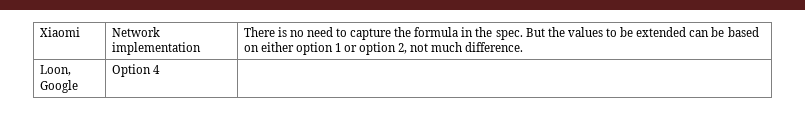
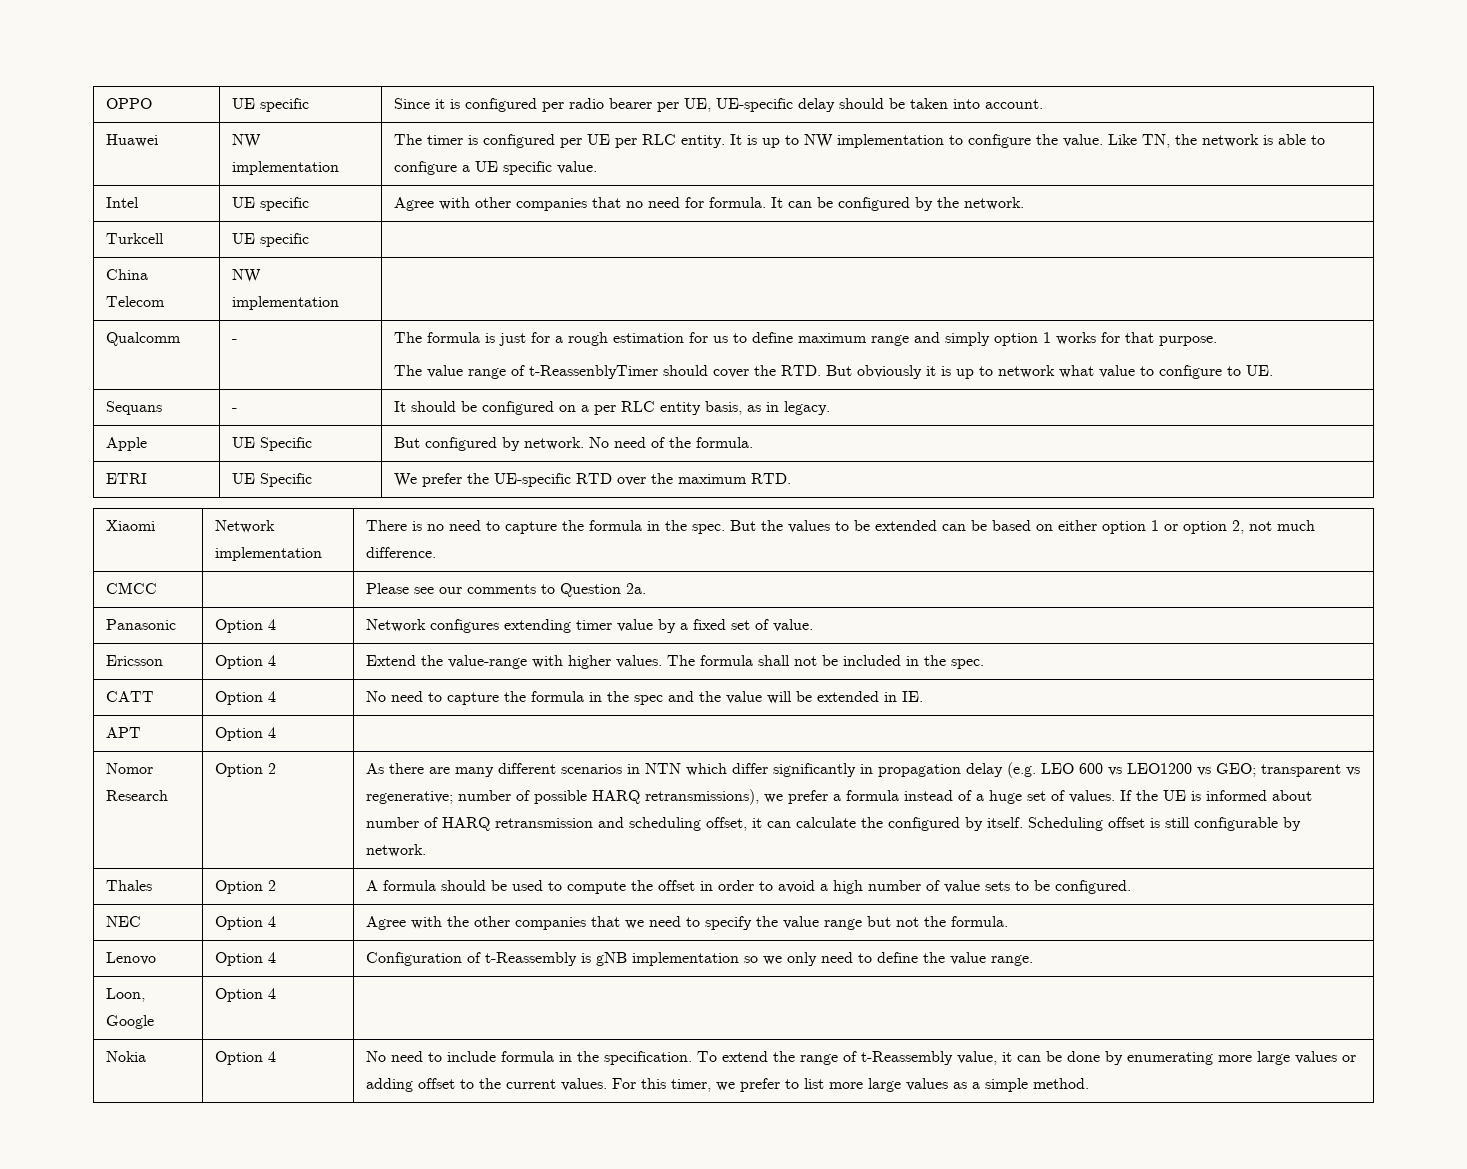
(39, 32) none -> [106,98,153,109] [232,98,310,112] [394,98,1044,112] [106,134,159,147] [232,134,262,148] [232,161,340,175] [394,134,1326,148] [394,161,598,175] [106,197,140,208] [232,197,310,211] [394,197,1025,211] [106,233,165,244] [232,233,310,247] [106,269,149,280] [106,296,166,307] [232,269,262,283] [232,296,340,310] [106,332,182,346] [232,339,238,343] [394,332,1218,346] [394,365,1274,379] [106,401,163,415] [232,408,238,412] [394,401,831,415] [106,437,148,451] [232,437,313,451] [394,437,754,451] [106,473,148,484] [232,473,313,487] [394,473,792,487] OPPO | UE specific | Since it is configured per radio bearer per UE, UE-specific delay should be taken into account. // Huawei | NW implementation | The timer is configured per UE per RLC entity. It is up to NW implementation to configure the value. Like TN, the network is able to configure a UE specific value. // Intel | UE specific | Agree with other companies that no need for formula. It can be configured by the network. // Turkcell | UE specific | // China Telecom | NW implementation | // Qualcomm | - | The formula is just for a rough estimation for us to define maximum range and simply option 1 works for that purpose. // The value range of t-ReassenblyTimer should cover the RTD. But obviously it is up to network what value to configure to UE. // Sequans | - | It should be configured on a per RLC entity basis, as in legacy. // Apple | UE Specific | But configured by network. No need of the formula. // ETRI | UE Specific | We prefer the UE-specific RTD over the maximum RTD. //
[39,65,71,76] [39,80,78,93] [111,64,160,77] Loon, Google | Option 4 | -> [106,582,158,594] [366,583,647,597] [106,619,177,630] [215,619,277,633] [366,619,814,633] [106,655,164,666] [215,655,277,669] [366,655,985,669] [106,691,155,702] [215,691,277,705] [366,691,924,705] [106,727,142,738] [215,727,277,741] [106,763,154,774] [106,790,169,801] [215,763,277,777] [366,762,1361,778] [366,789,1313,805] [366,817,1302,831] [366,844,427,857] [106,880,153,891] [215,880,277,894] [366,880,1132,894] [106,916,142,927] [215,916,277,930] [366,916,1009,930] [106,952,157,965] [215,952,277,966] [366,952,1034,966] [106,988,146,1002] [106,1015,155,1029] [215,988,277,1002] [106,1051,147,1062] [215,1051,277,1065] [366,1051,1357,1065] [366,1078,1090,1092] CMCC | | Please see our comments to Question 2a. // Panasonic | Option 4 | Network configures extending timer value by a fixed set of value. // Ericsson | Option 4 | Extend the value-range with higher values. The formula shall not be included in the spec. // CATT | Option 4 | No need to capture the formula in the spec and the value will be extended in IE. // APT | Option 4 | // Nomor Research | Option 2 | As there are many different scenarios in NTN which differ significantly in propagation delay (e.g. LEO 600 vs LEO1200 vs GEO; transparent vs regenerative; number of possible HARQ retransmissions), we prefer a formula instead of a huge set of values. If the UE is informed about number of HARQ retransmission and scheduling offset, it can calculate the configured by itself. Scheduling offset is still configurable by network. // Thales | Option 2 | A formula should be used to compute the offset in order to avoid a high number of value sets to be configured. // NEC | Option 4 | Agree with the other companies that we need to specify the value range but not the formula. // Lenovo | Option 4 | Configuration of t-Reassembly is gNB implementation so we only need to define the value range. // Loon, Google | Option 4 | // Nokia | Option 4 | No need to include formula in the specification. To extend the range of t-Reassembly value, it can be done by enumerating more large values or adding offset to the current values. For this timer, we prefer to list more large values as a simple method.

